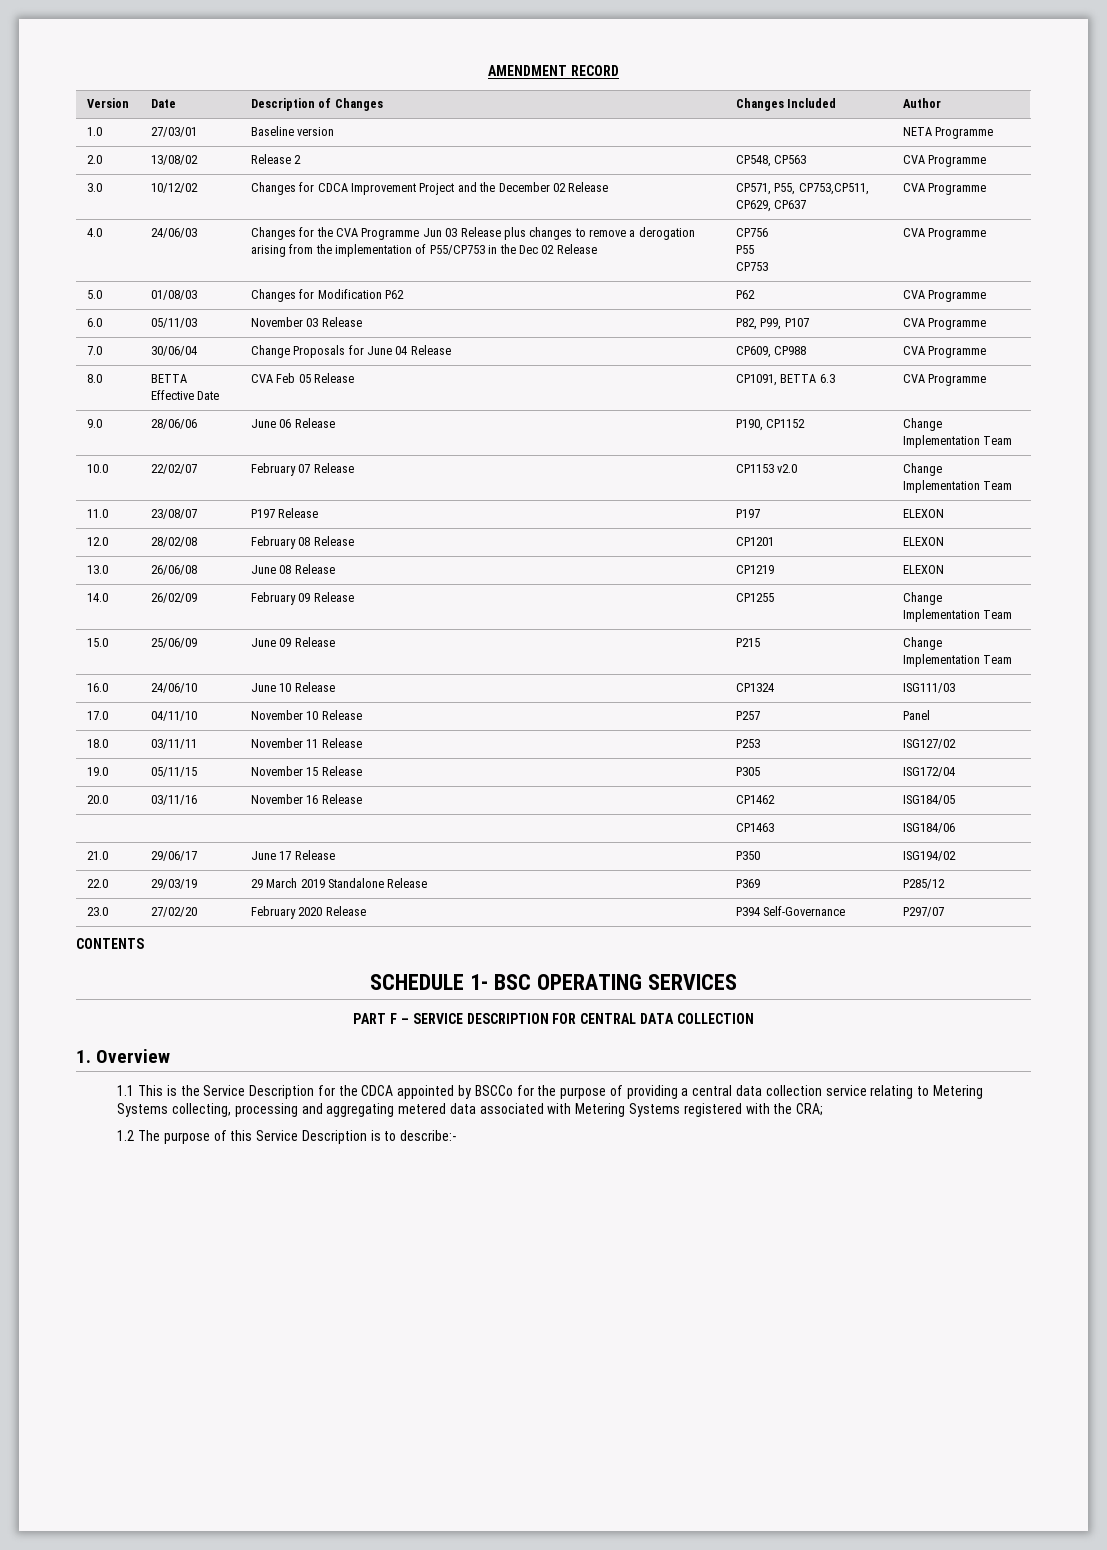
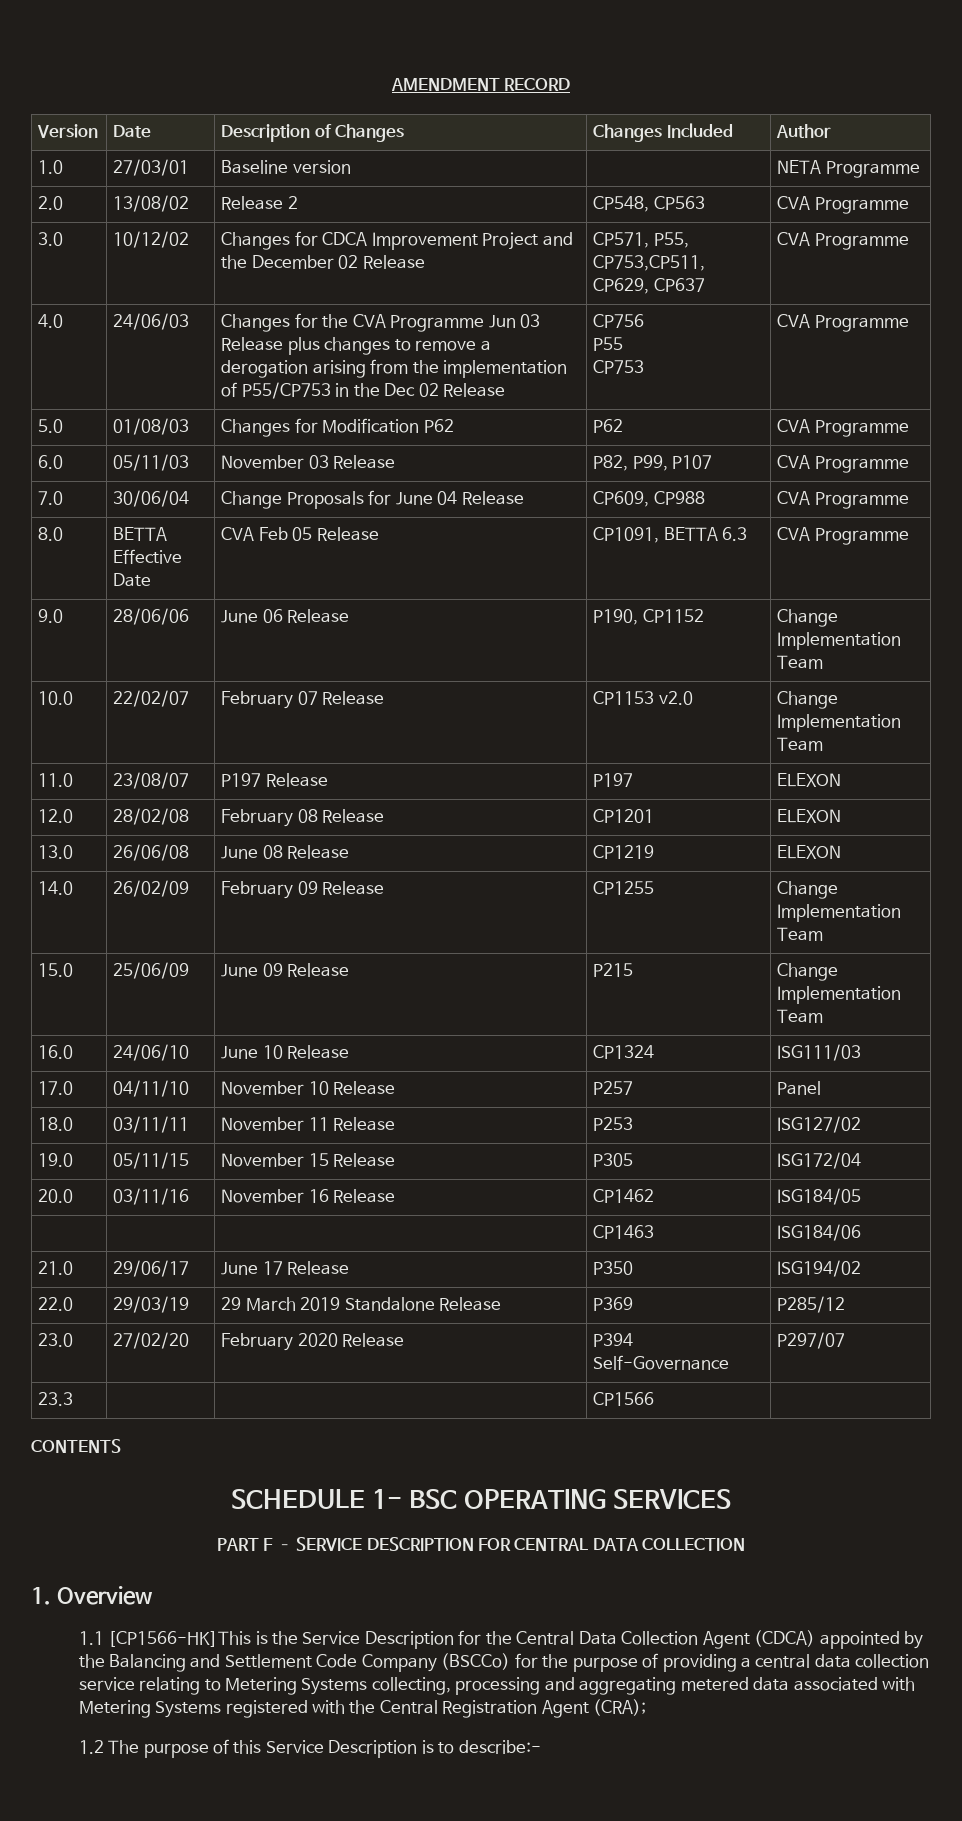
(944, 912) none -> [38,1392,74,1406] [593,1392,655,1406] // 23.3 | | | CP1566 |
[137,1085,163,1096] This -> [108,1631,252,1647] [CP1566-HK]This
[361,1085,513,1099] CDCA appointed by BSCCo -> [516,1630,923,1649] [78,1653,511,1672] Central Data Collection Agent (CDCA) appointed by the Balancing and Settlement Code Company (BSCCo)
[796,1103,824,1116] CRA; -> [379,1699,647,1718] Central Registration Agent (CRA);

